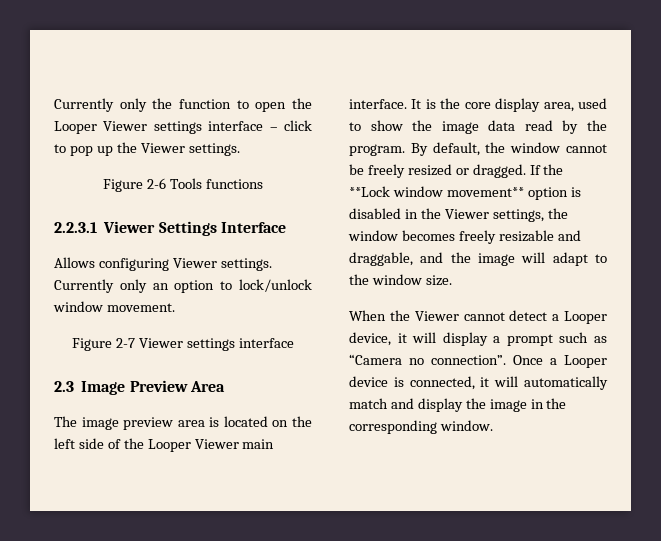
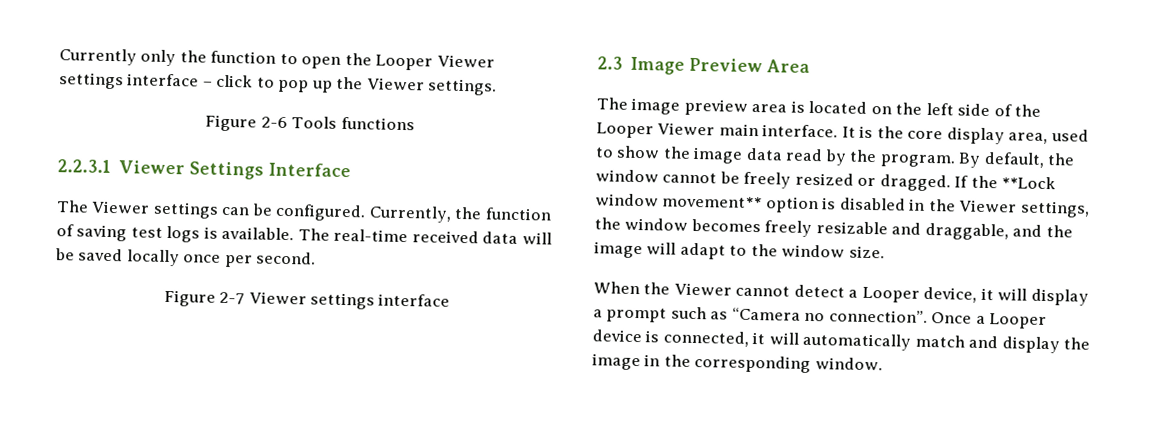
[54,257,272,271] [54,279,312,293] [53,301,175,312] Allows configuring Viewer settings. Currently only an option to lock/unlock window movement. -> [56,200,552,223] [56,224,552,245] [55,248,317,268] The Viewer settings can be configured. Currently, the function of saving test logs is available. The real-time received data will be saved locally once per second.

